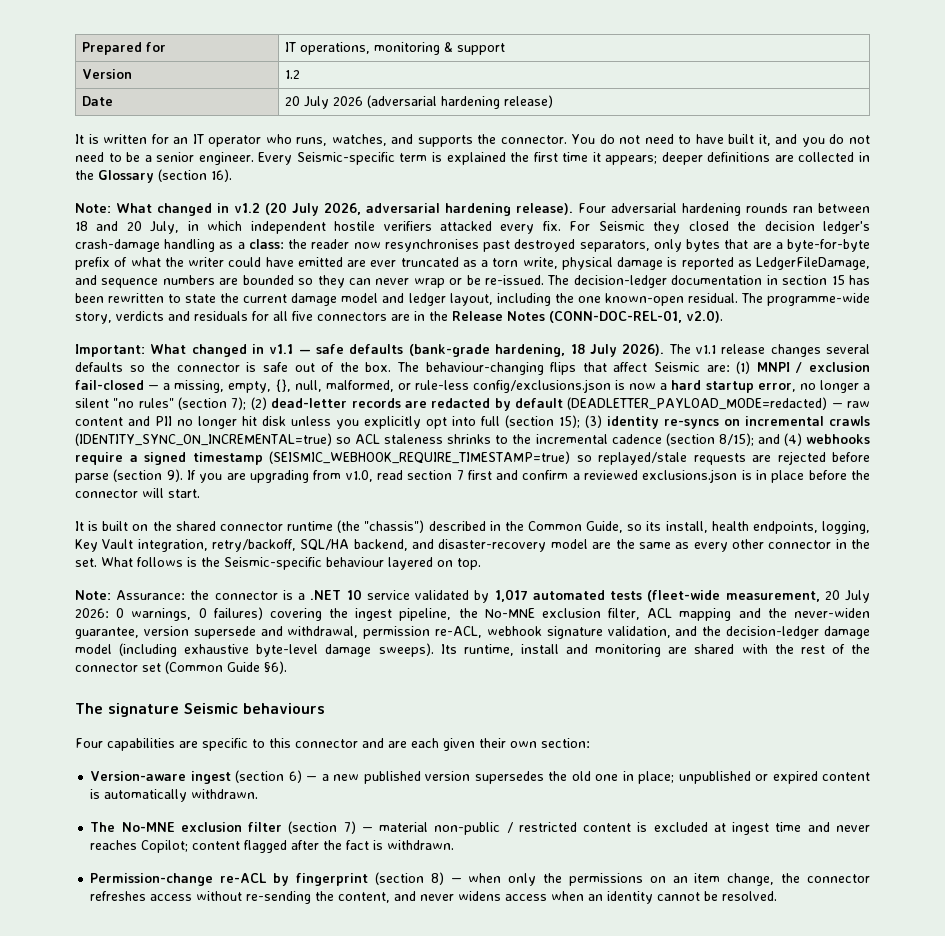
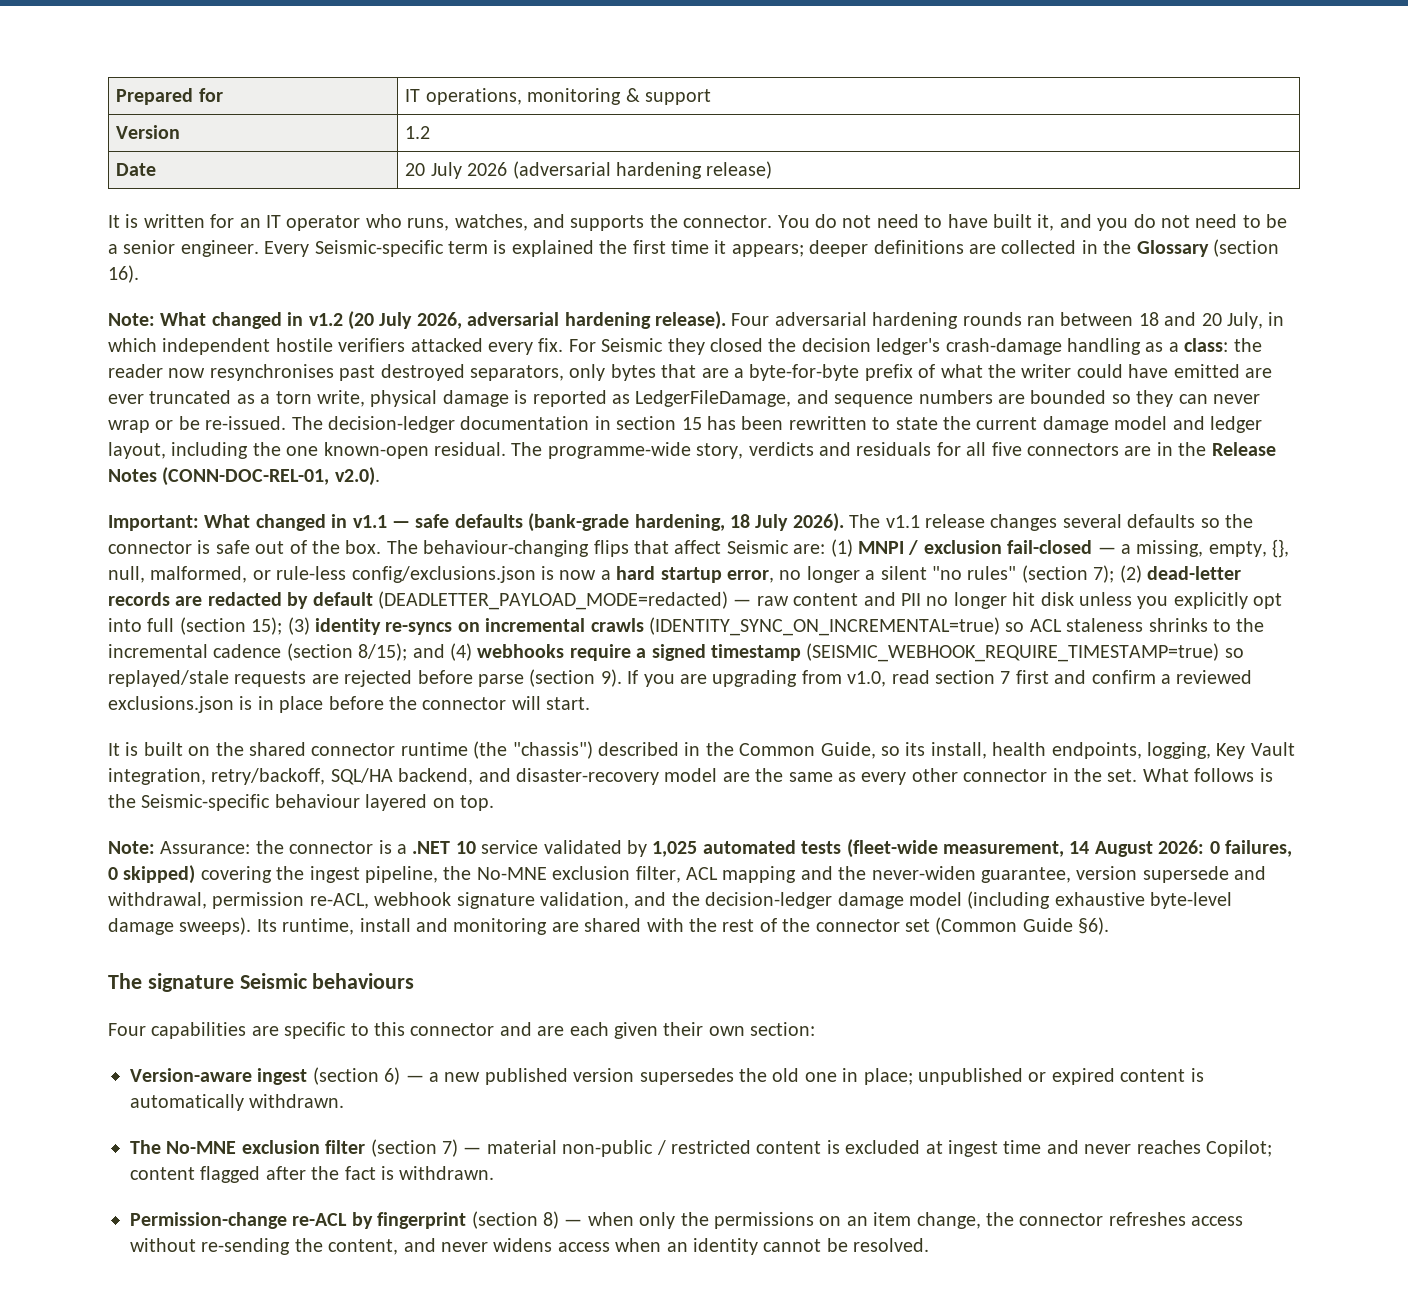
[494,589,528,602] 1,017 -> [652,841,698,857] 1,025
[824,590,871,603] [75,607,263,621] 20 July 2026: 0 warnings, 0 failures) -> [1069,840,1292,857] [108,865,196,884] 14 August 2026: 0 failures, 0 skipped)

